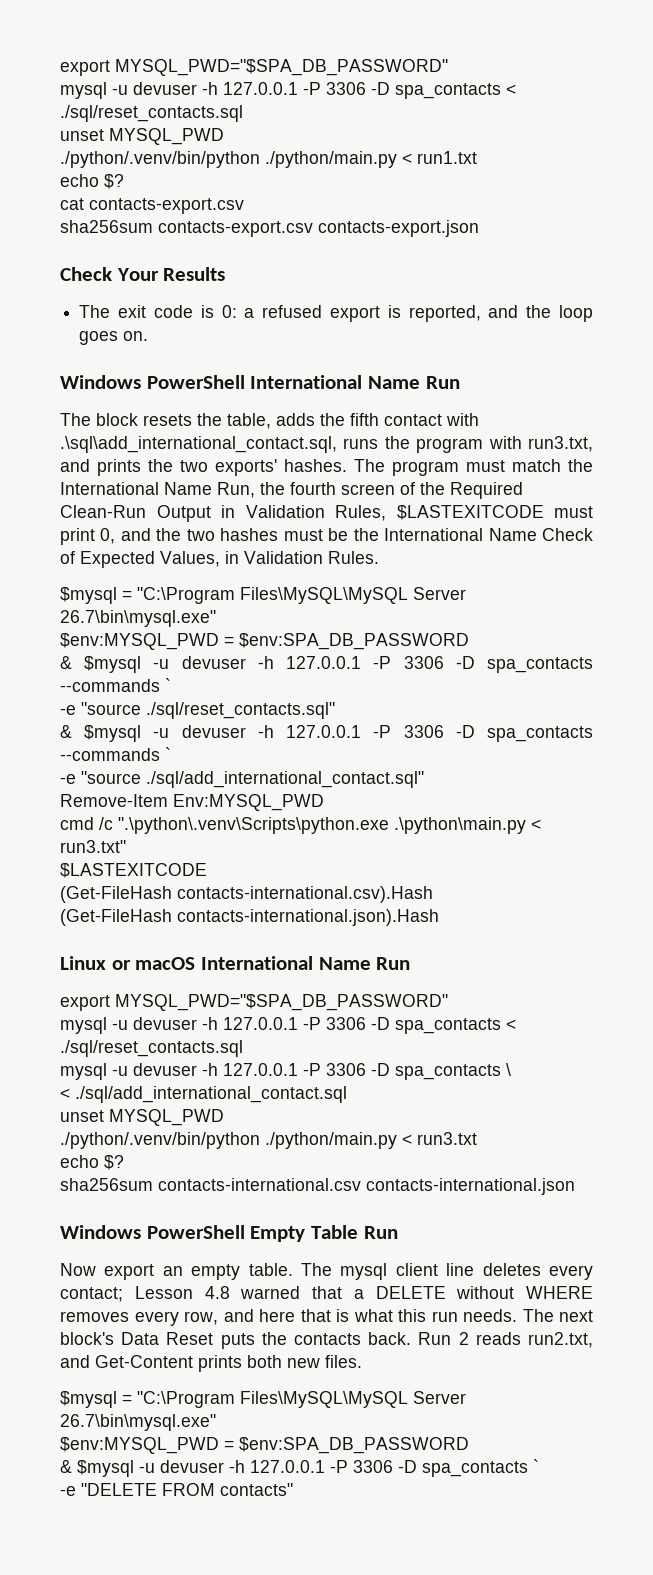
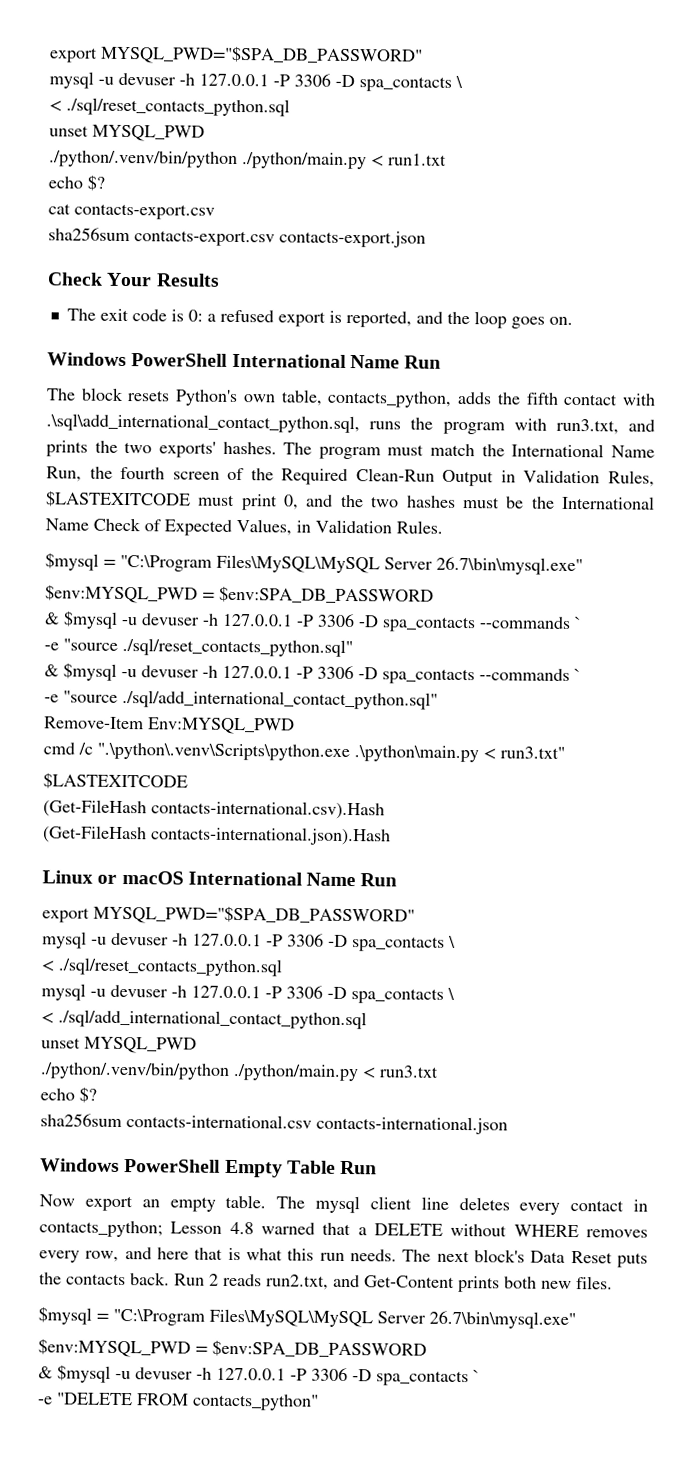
[506,84,516,95] [60,105,243,122] < ./sql/reset_contacts.sql -> [455,75,463,88] [49,97,290,117] \ // < ./sql/reset_contacts_python.sql
[197,413,271,429] the table, -> [175,389,453,408] Python's own table, contacts_python,
[60,436,337,453] .\sql\add_international_contact.sql, -> [46,413,360,434] .\sql\add_international_contact_python.sql,
[146,702,335,719] ./sql/reset_contacts.sql" -> [122,637,353,658] ./sql/reset_contacts_python.sql"
[146,771,424,788] ./sql/add_international_contact.sql" -> [122,689,438,710] ./sql/add_international_contact_python.sql"
[506,1019,516,1030] [60,1040,243,1057] < ./sql/reset_contacts.sql -> [448,935,456,948] [41,957,282,977] \ // < ./sql/reset_contacts_python.sql
[75,1086,347,1103] ./sql/add_international_contact.sql -> [58,1009,367,1030] ./sql/add_international_contact_python.sql
[60,1287,123,1302] contact; -> [570,1199,648,1212] [39,1220,163,1238] contact in contacts_python;
[220,1483,293,1496] contacts" -> [192,1393,319,1411] contacts_python"

